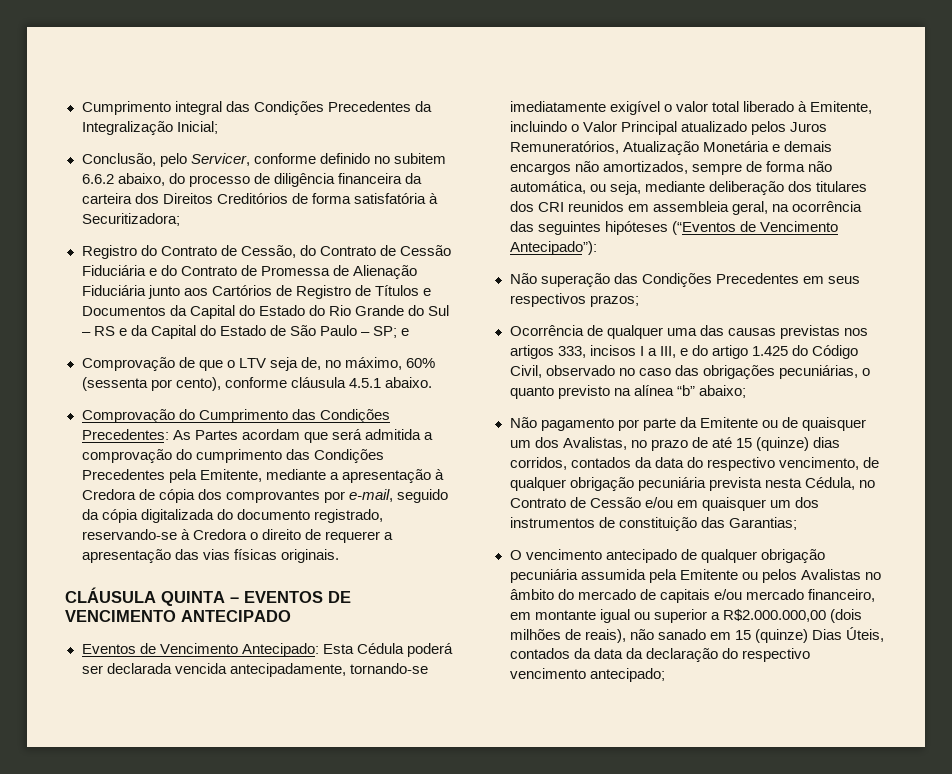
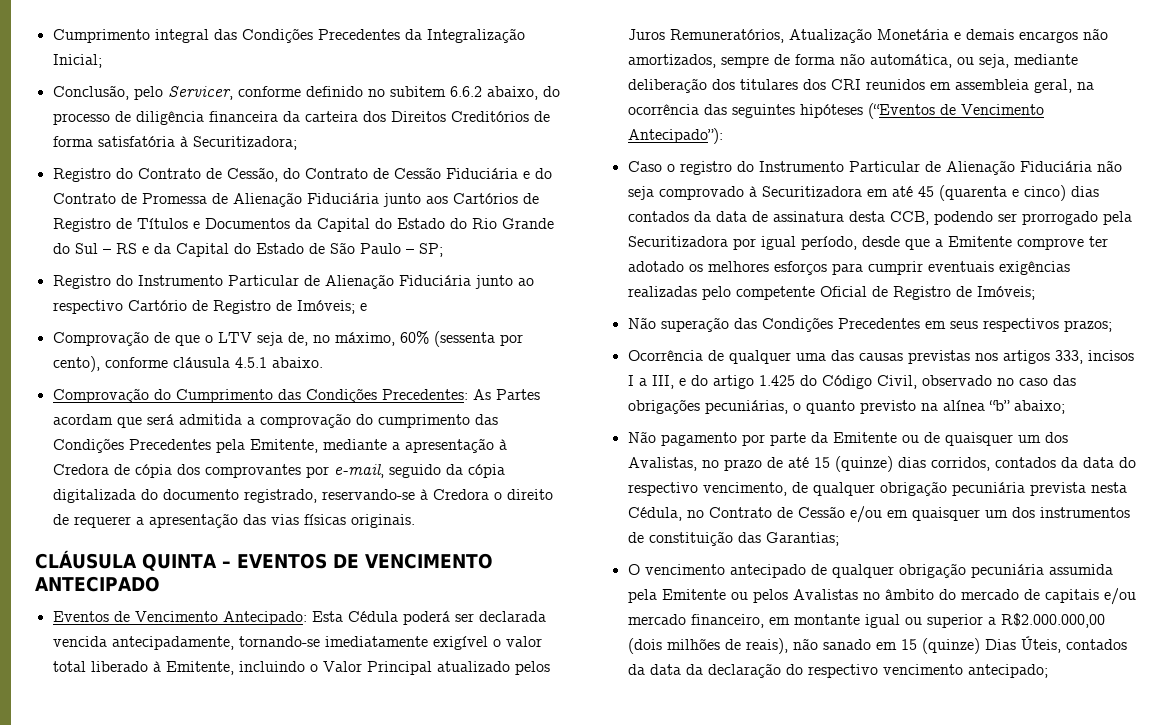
(398, 332) none -> [52,274,534,289] [52,300,355,314] // Registro do Instrumento Particular de Alienação Fiduciária junto ao respectivo Cartório de Registro de Imóveis;
(597, 248) none -> [627,160,1122,175] [627,185,1099,201] [627,211,1132,225] [627,236,1108,250] [627,261,1070,275] [627,286,1035,300] // Caso o registro do Instrumento Particular de Alienação Fiduciária não seja comprovado à Securitizadora em até 45 (quarenta e cinco) dias contados da data de assinatura desta CCB, podendo ser prorrogado pela Securitizadora por igual período, desde que a Emitente comprove ter adotado os melhores esforços para cumprir eventuais exigências realizadas pelo competente Oficial de Registro de Imóveis;

